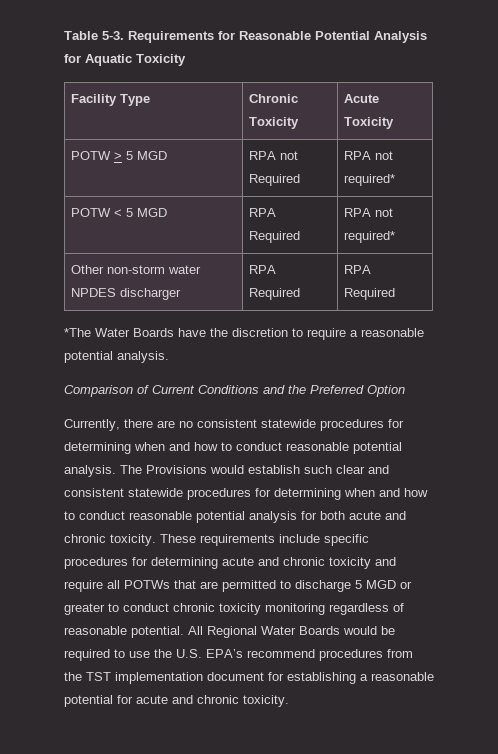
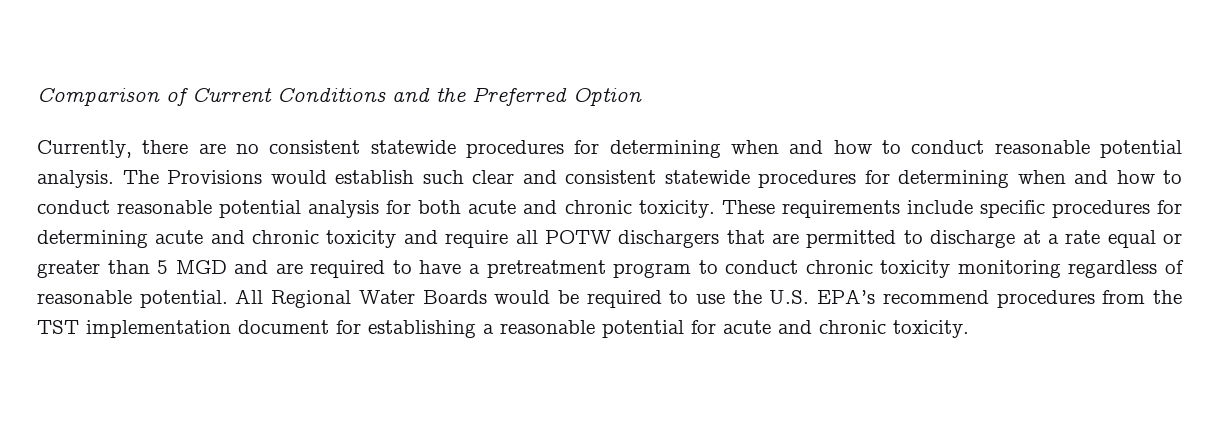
[64,31,427,43] [64,54,186,66] [71,94,151,106] [249,94,299,103] [249,117,300,129] [344,94,380,103] [344,117,395,129] [71,151,168,160] [249,151,299,160] [249,174,301,186] [344,151,394,160] [344,174,396,186] [71,208,168,217] [249,208,277,217] [249,231,301,243] [344,208,394,217] [344,231,396,243] [71,265,202,274] [71,288,182,300] [249,265,277,274] [249,288,301,300] [344,265,372,274] [344,288,396,300] [64,328,424,340] [64,351,169,363] Table 5-3. Requirements for Reasonable Potential Analysis for Aquatic Toxicity // Facility Type | Chronic Toxicity | Acute Toxicity // POTW > 5 MGD | RPA not Required | RPA not required* // POTW < 5 MGD | RPA Required | RPA not required* // Other non-storm water NPDES discharger | RPA Required | RPA Required // *The Water Boards have the discretion to require a reasonable potential analysis. // -> (37, 97) none
[124,580,170,589] POTWs -> [544,230,720,248] POTW dischargers
[355,580,412,589] [64,603,105,615] 5 MGD or greater -> [1022,230,1182,248] [37,260,692,278] at a rate equal or greater than 5 MGD and are required to have a pretreatment program

